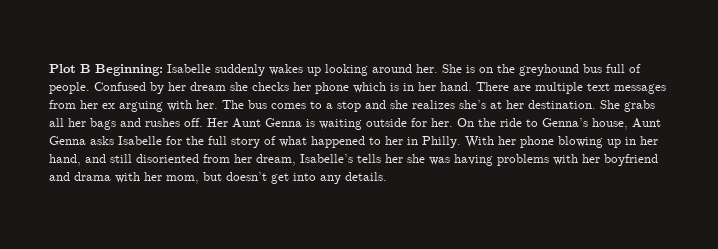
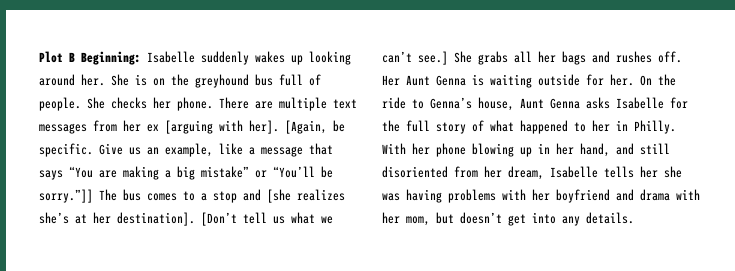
[94,82,472,94] Confused by her dream she checks her phone which is in her hand. -> [87,97,213,111] She checks her phone.
[119,100,218,112] arguing with her. -> [165,120,345,134] [39,143,333,157] [39,166,333,180] [39,189,93,203] [arguing with her]. [Again, be specific. Give us an example, like a message that says “You are making a big mistake” or “You’ll be sorry.”]]
[390,100,408,109] she -> [267,189,291,203] [she
[528,100,596,109] destination. -> [117,212,333,226] [382,51,448,65] destination]. [Don’t tell us what we can’t see.]
[300,154,353,163] Isabelle’s -> [550,166,598,178] Isabelle

